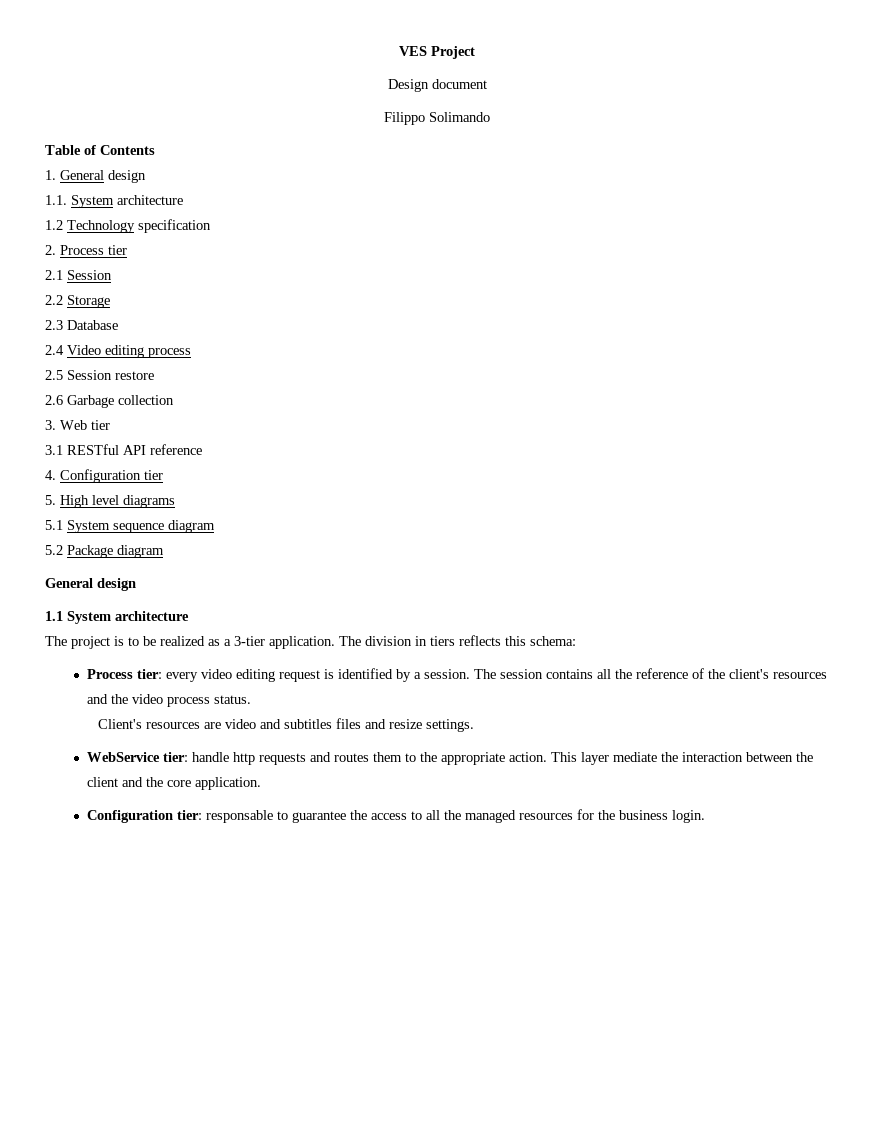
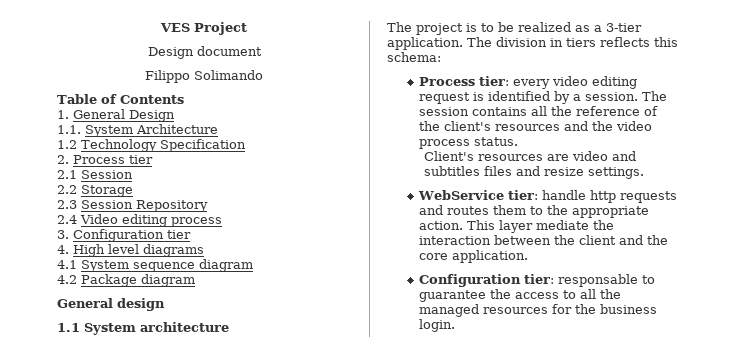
[108,170,146,183] design -> [129,110,175,122] Design
[117,195,183,205] architecture -> [136,124,218,134] Architecture
[138,219,211,233] specification -> [160,139,246,152] Specification
[67,320,118,330] Database -> [81,200,208,212] Session Repository
[45,370,154,380] [45,395,174,408] [45,420,110,430] [45,444,202,455] [45,470,56,480] 2.5 Session restore // 2.6 Garbage collection // 3. Web tier // 3.1 RESTful API reference // 4. -> [57,230,69,239] 3.
[45,495,56,505] 5. -> [57,245,69,254] 4.
[45,520,63,530] 5.1 -> [57,260,77,269] 4.1
[45,545,63,555] 5.2 -> [57,275,77,284] 4.2

